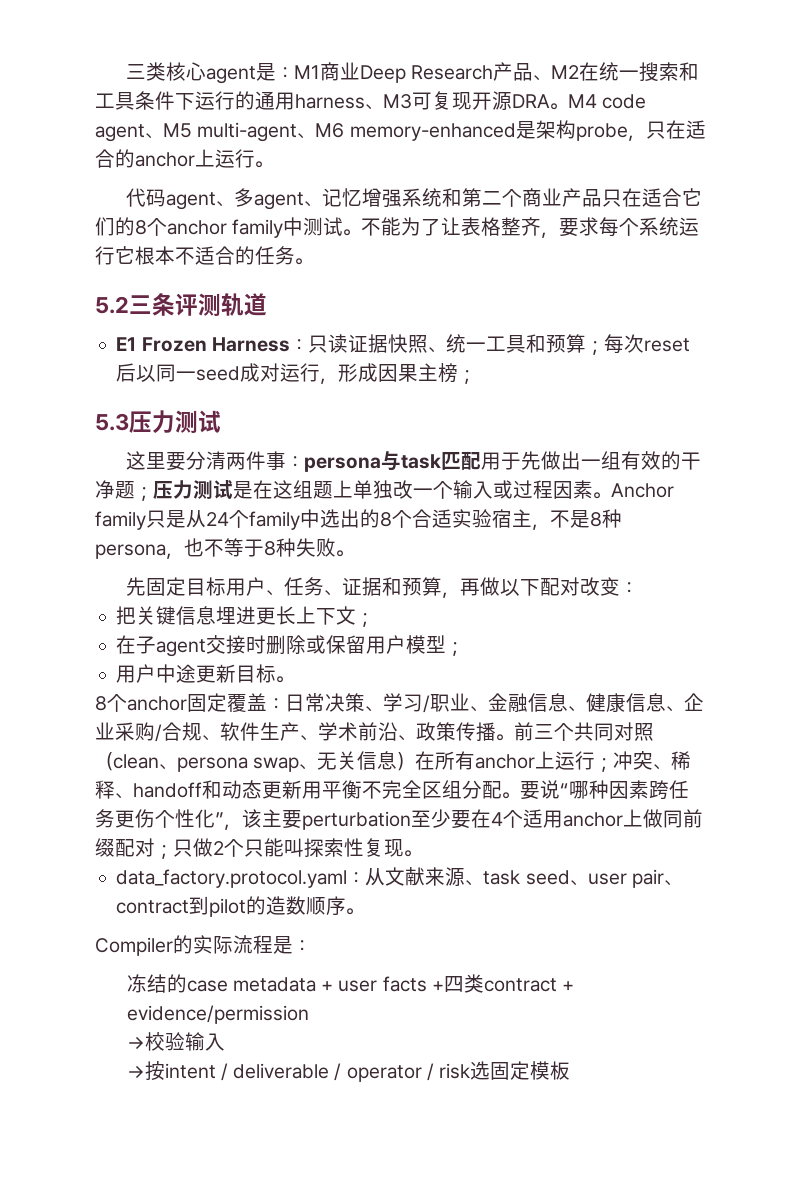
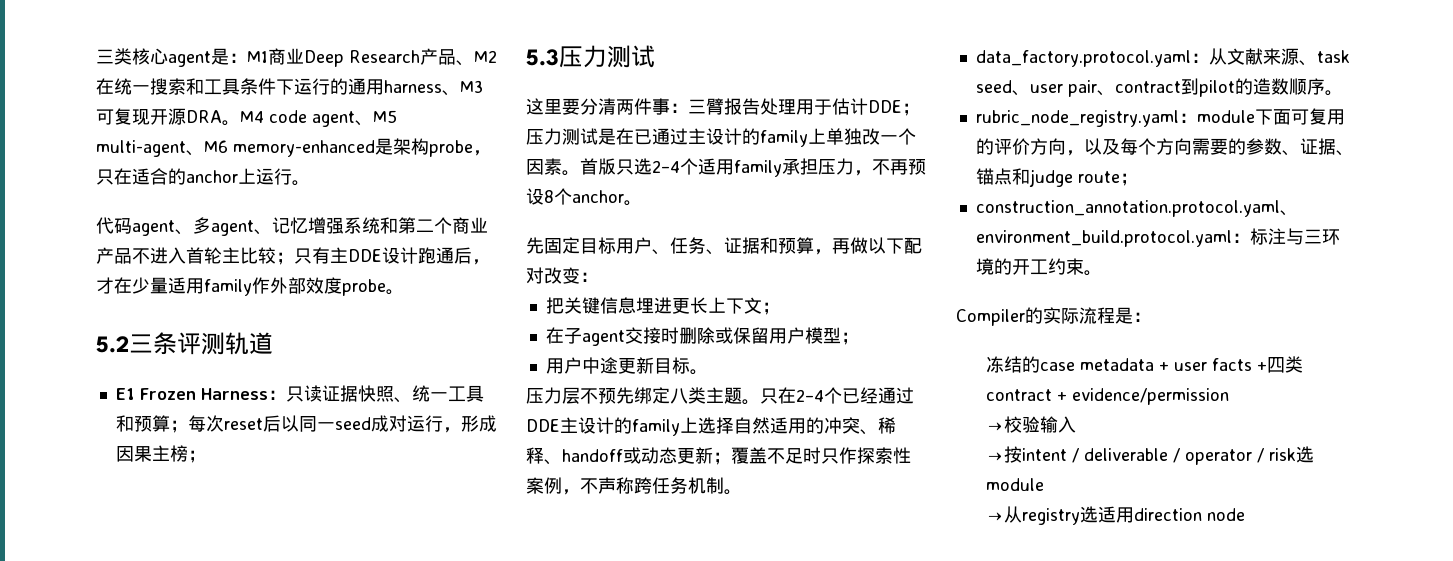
[601,188,702,207] [95,217,700,238] [95,246,295,265] 只在适合它们的8个anchor family中测试。不能为了让表格整齐，要求每个系统运行它根本不适合的任务 -> [132,247,490,265] [96,277,386,296] 不进入首轮主比较；只有主DDE设计跑通后，才在少量适用family作外部效度probe
[303,451,701,472] [95,480,674,501] [95,509,622,530] [95,538,336,559] persona与task匹配用于先做出一组有效的干净题；压力测试是在这组题上单独改一个输入或过程因素。Anchor family只是从24个family中选出的8个合适实验宿主，不是8种persona，也不等于8种失败 -> [688,98,920,116] [526,128,916,147] [526,158,926,177] [526,188,624,205] 三臂报告处理用于估计DDE；压力测试是在已通过主设计的family上单独改一个因素。首版只选2–4个适用family承担压力，不再预设8个anchor
[95,693,704,713] [95,722,654,742] [95,751,614,772] 8个anchor固定覆盖：日常决策、学习/职业、金融信息、健康信息、企业采购/合规、软件生产、学术前沿、政策传播。前三个共同对照（clean、persona swap、无关信息）在所有anchor上运行； -> [526,387,914,405] [526,417,824,436] 压力层不预先绑定八类主题。只在2–4个已经通过DDE主设计的family上选择自然适用的
[202,780,222,799] 和 -> [623,447,641,464] 或
[302,780,689,800] [95,809,703,830] [95,838,404,859] 用平衡不完全区组分配。要说“哪种因素跨任务更伤个性化”，该主要perturbation至少要在4个适用anchor上做同前缀配对；只做2个只能叫探索性复现 -> [713,447,911,465] [526,477,724,495] ；覆盖不足时只作探索性案例，不声称跨任务机制
(365, 911) none -> [975,108,1345,127] [975,138,1354,156] [975,168,1138,187] [975,200,1298,217] [975,228,1340,247] [975,258,1102,276] // rubric_node_registry.yaml：module下面可复用的评价方向，以及每个方向需要的参数、证据、锚点和judge route； // construction_annotation.protocol.yaml、environment_build.protocol.yaml：标注与三环境的开工约束。
[490,1061,571,1080] 固定模板 -> [986,478,1045,491] [986,506,1246,525] module // →从registry选适用direction node

